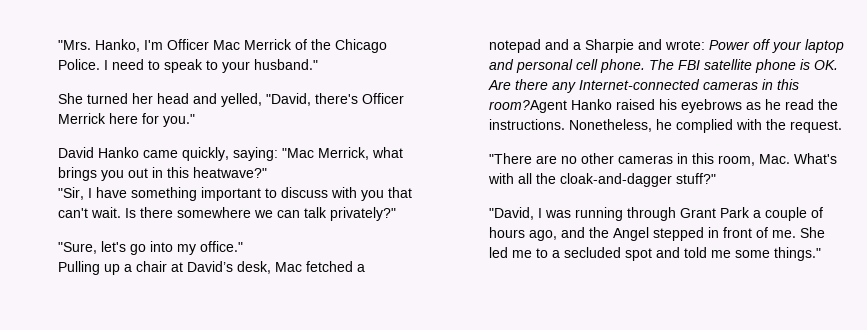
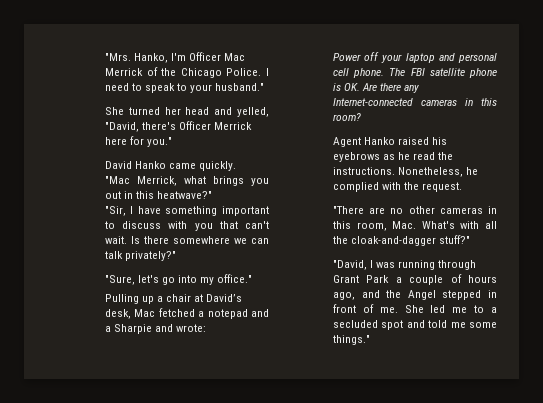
[181,147,278,161] quickly, saying: -> [199,161,237,171] quickly. //
(705, 45) none -> (207, 328) //
[488,100,567,113] room?Agent -> [332,113,361,121] [332,137,361,147] room? // Agent

